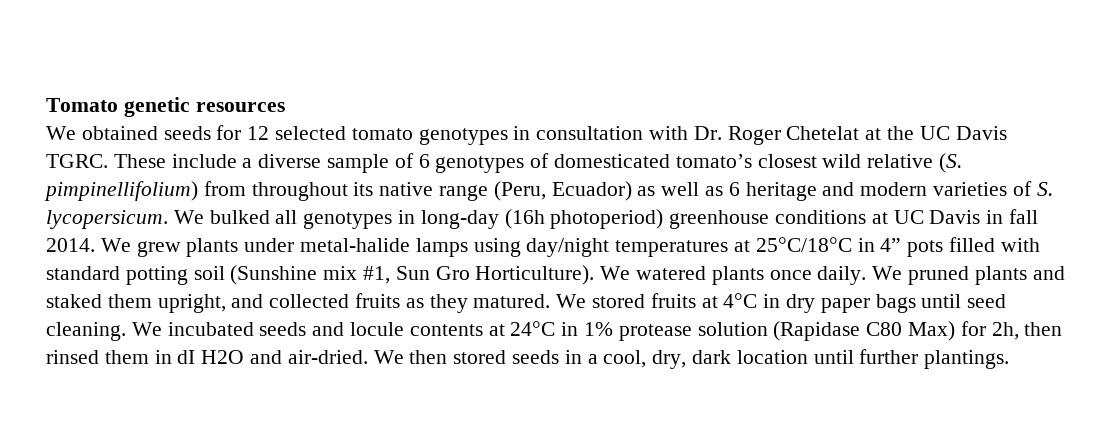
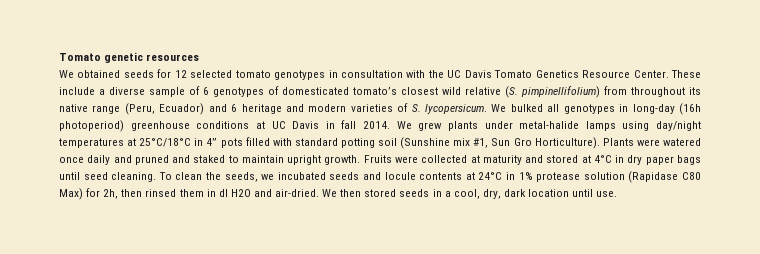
[693,126,1007,145] [46,154,108,168] Dr. Roger Chetelat at the UC Davis TGRC. -> [428,70,669,78] the UC Davis Tomato Genetics Resource Center.
[637,182,724,196] as well as -> [208,104,227,112] and
[600,266,1065,285] [46,293,696,313] We watered plants once daily. We pruned plants and staked them upright, and collected fruits as they matured. We stored fruits -> [602,138,701,146] [59,155,579,165] Plants were watered once daily and pruned and staked to maintain upright growth. Fruits were collected at maturity and stored
[131,322,162,336] We -> [158,172,275,182] To clean the seeds, we
[859,349,1010,369] further plantings. -> [596,191,618,197] use.

